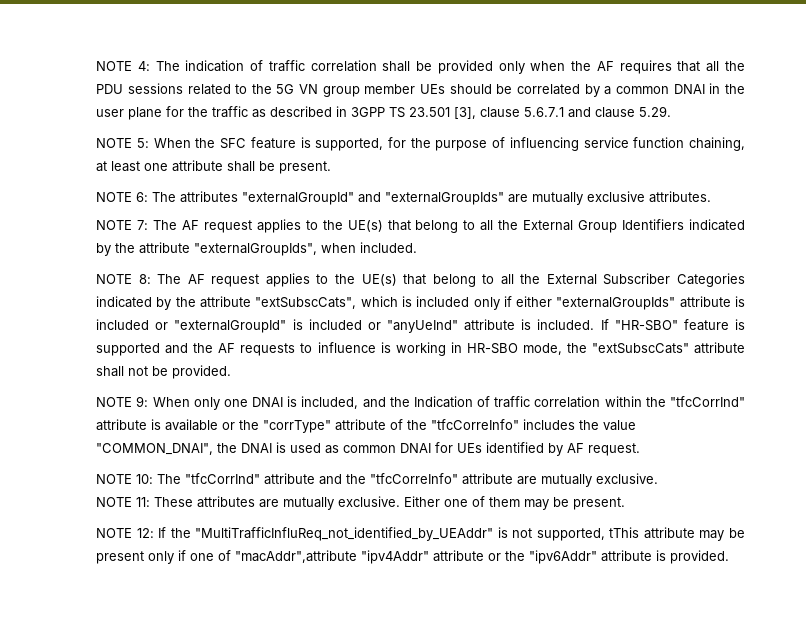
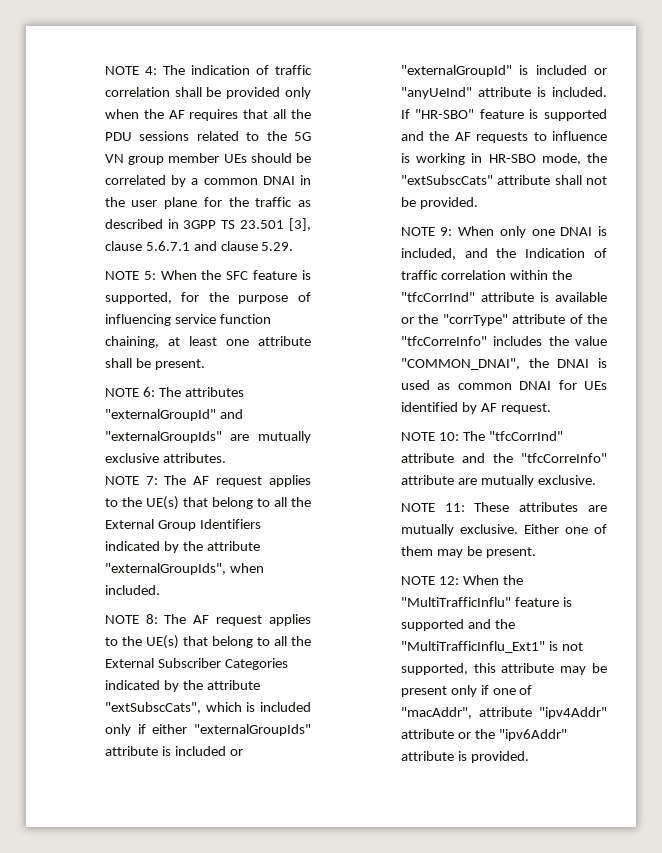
[158,527,494,541] If the "MultiTrafficInfluReq_not_identified_by_UEAddr" -> [462,575,523,585] [400,597,572,607] [400,619,515,631] [400,641,545,653] When the "MultiTrafficInflu" feature is supported and the "MultiTrafficInflu_Ext1"
[609,527,640,538] tThis -> [473,663,496,673] this
[235,550,358,563] "macAddr",attribute -> [400,707,532,719] "macAddr", attribute

